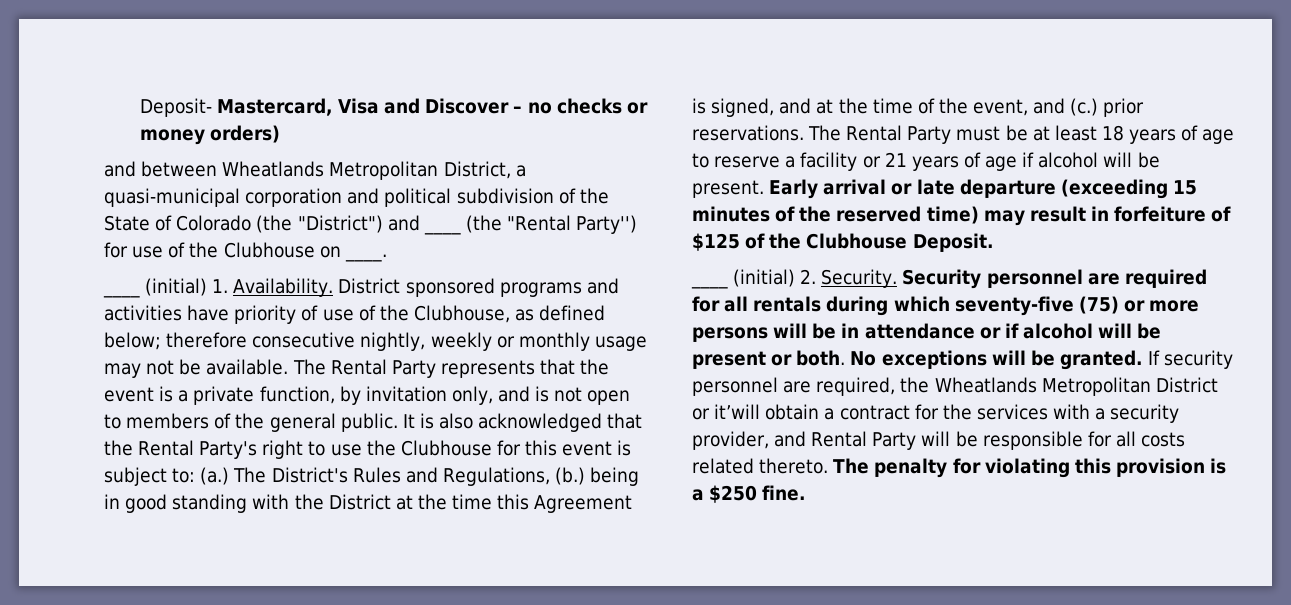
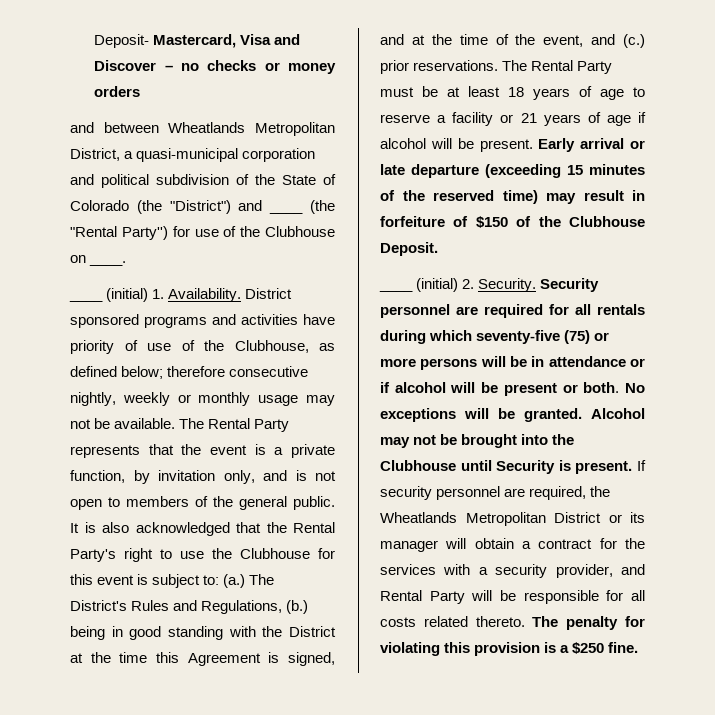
[209,125,280,143] orders) -> [94,86,141,97] orders
[692,233,740,251] $125 -> [475,216,508,228] $150
(1143, 360) none -> [591,408,645,419] [380,434,575,448] [380,460,633,474] Alcohol may not be brought into the Clubhouse until Security is present.
[714,404,761,419] it’will -> [630,512,645,523] [380,538,467,552] its manager will

